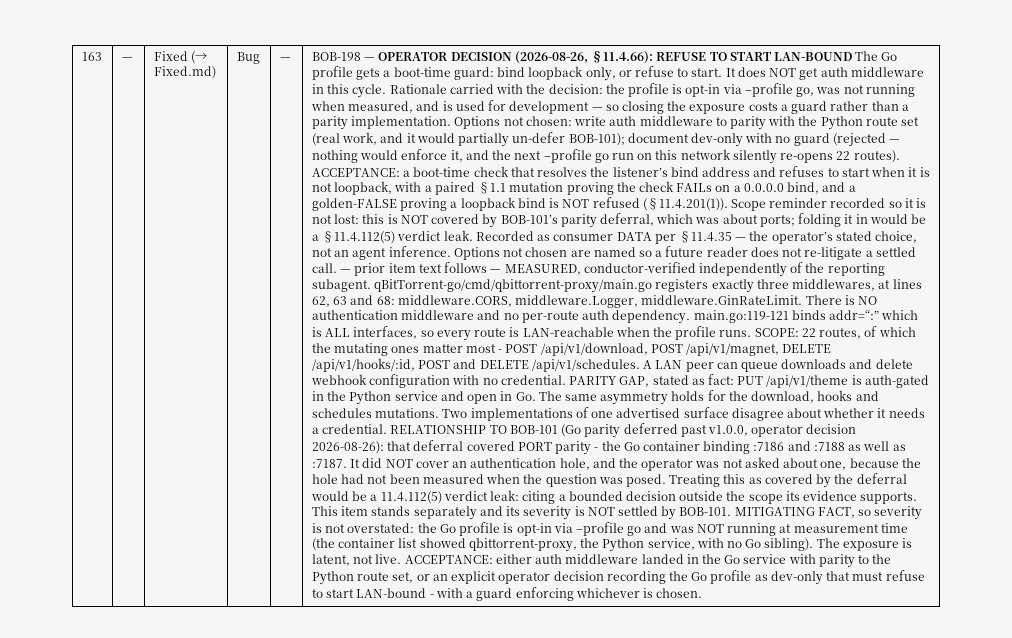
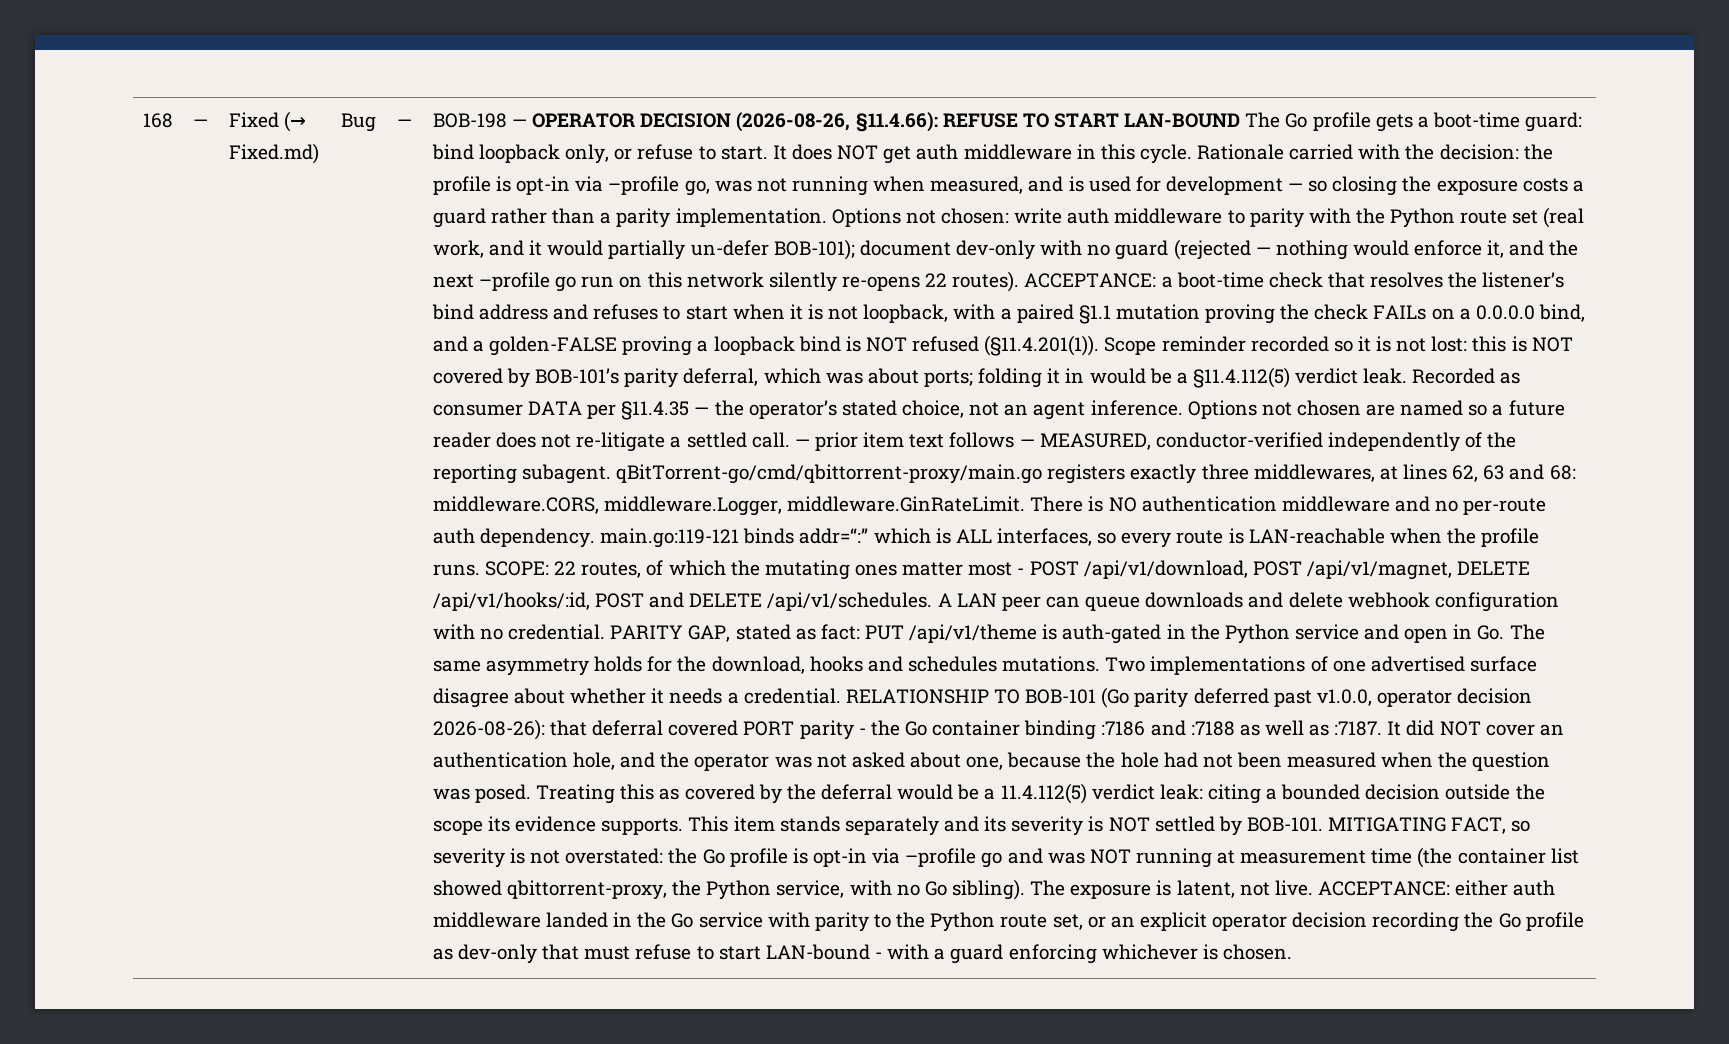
[81,52,102,61] 163 -> [142,113,173,128] 168

